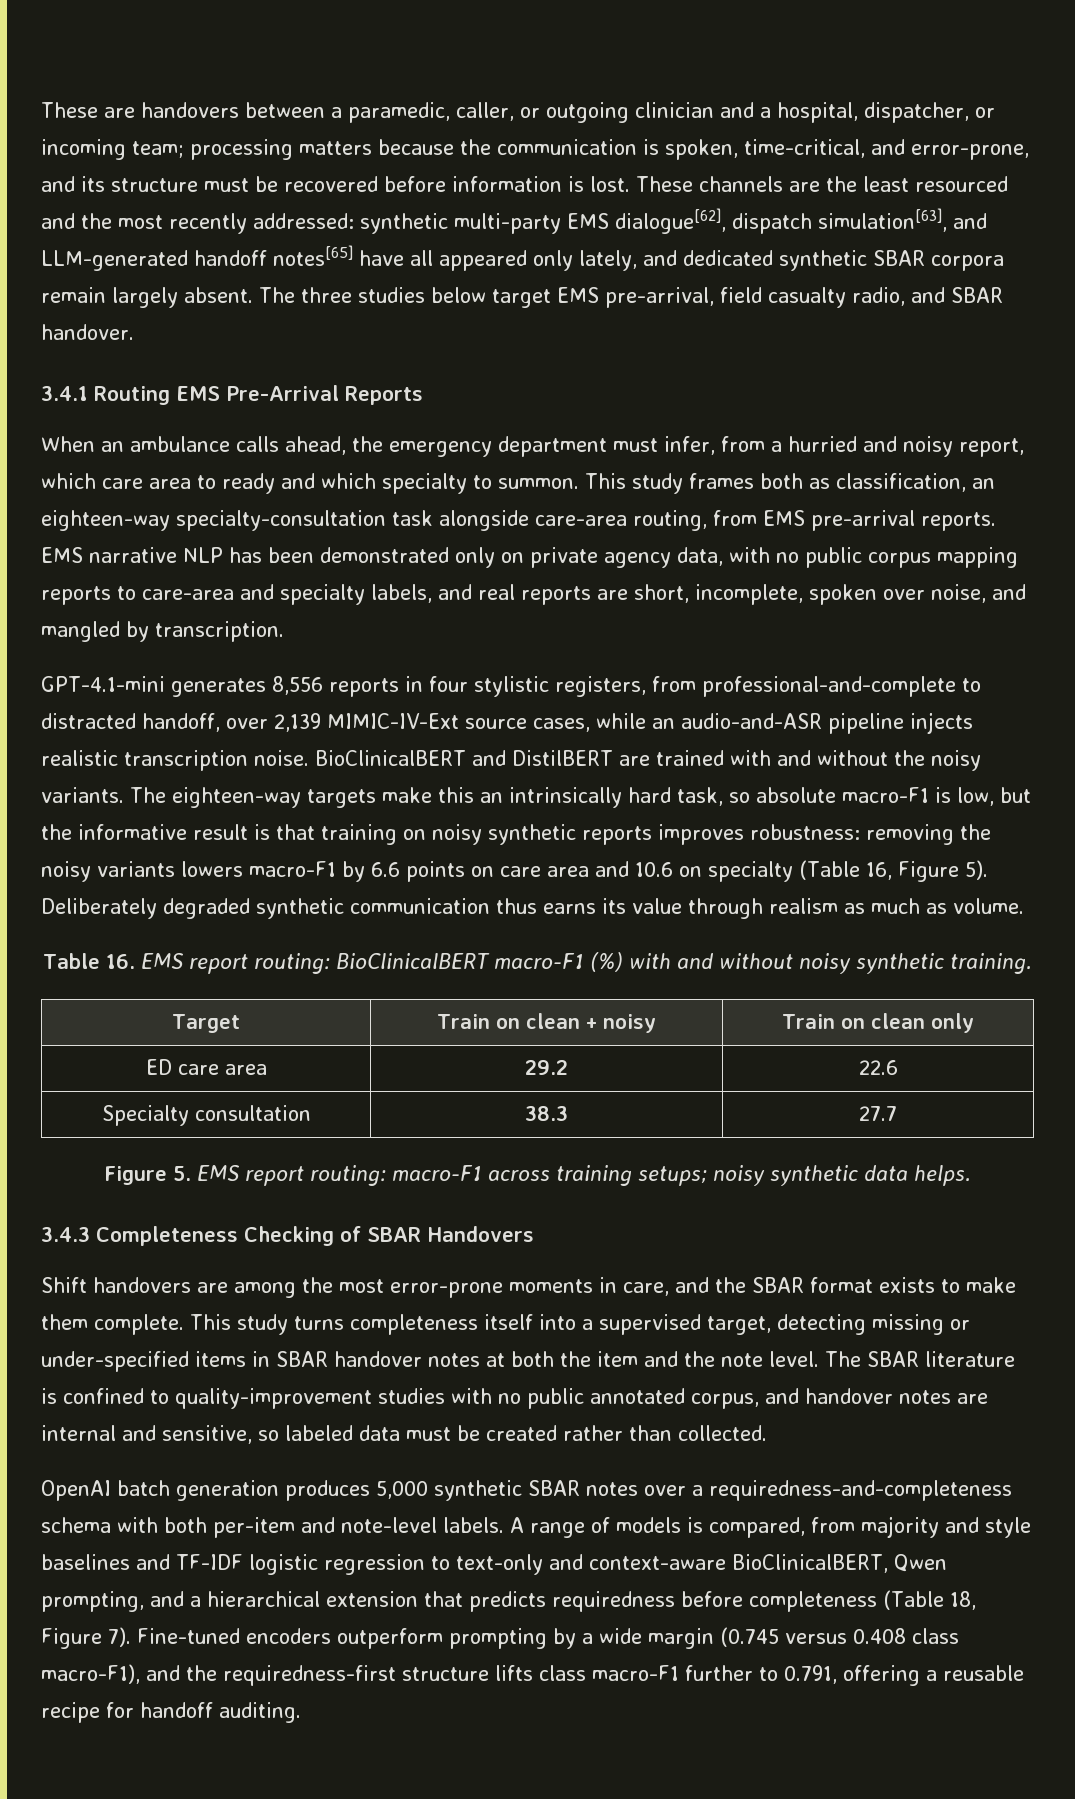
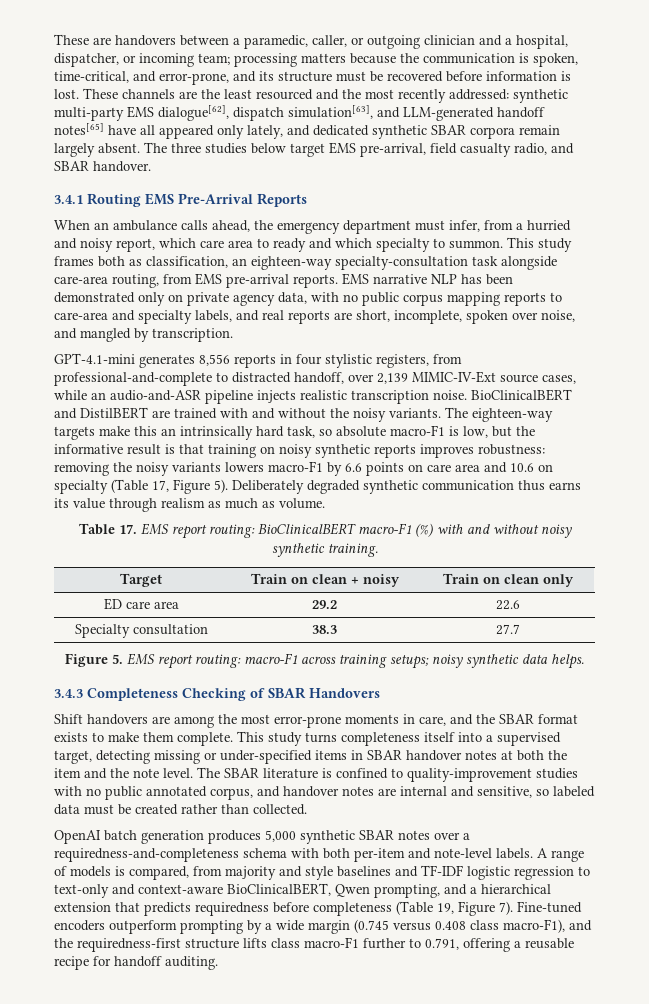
[865,862,892,880] 16, -> [152,480,169,492] 17,
[105,954,135,969] 16. -> [118,524,137,534] 17.
[949,1591,976,1610] 18, -> [437,903,454,914] 19,

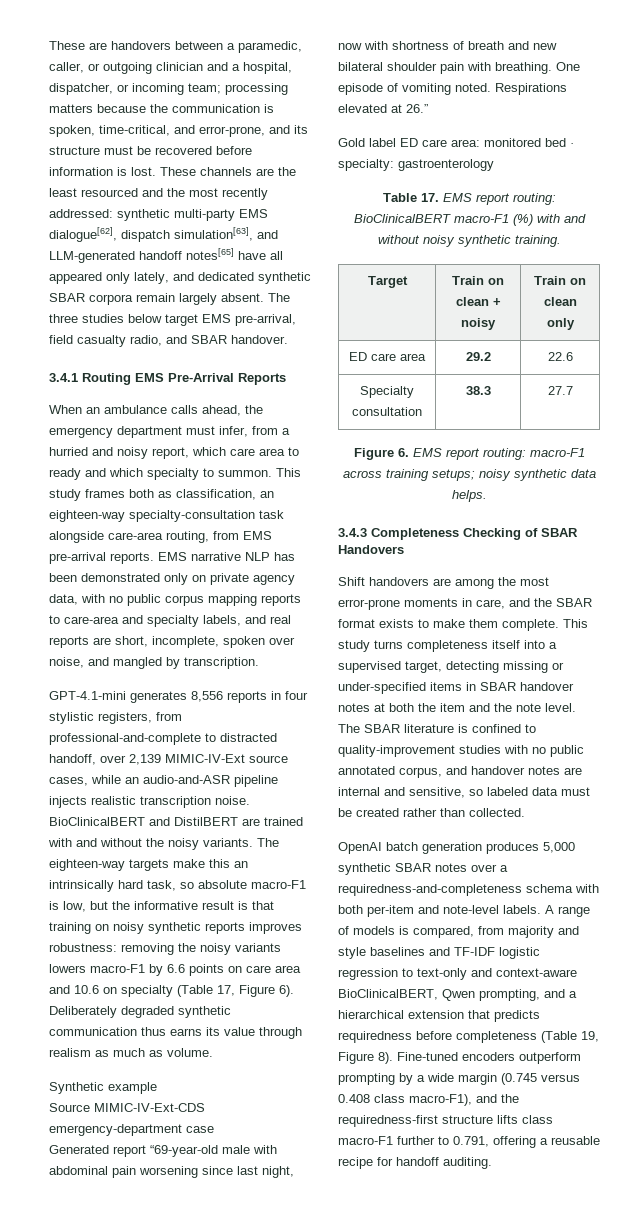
[214,479,228,493] 5). -> [279,985,294,997] 6).
(325, 503) none -> [49,1082,157,1094] [49,1103,205,1112] [49,1124,214,1136] [49,1145,277,1157] [49,1166,294,1178] [338,41,557,50] [338,62,580,74] [338,83,567,95] [338,104,428,113] [338,138,574,147] [338,159,494,171] // Synthetic example // Source MIMIC-IV-Ext-CDS emergency-department case // Generated report “69-year-old male with abdominal pain worsening since last night, now with shortness of breath and new bilateral shoulder pain with breathing. One episode of vomiting noted. Respirations elevated at 26.” // Gold label ED care area: monitored bed · specialty: gastroenterology
[112,654,123,664] 5. -> [397,448,409,457] 6.
[499,901,513,915] 7). -> [378,1052,393,1064] 8).

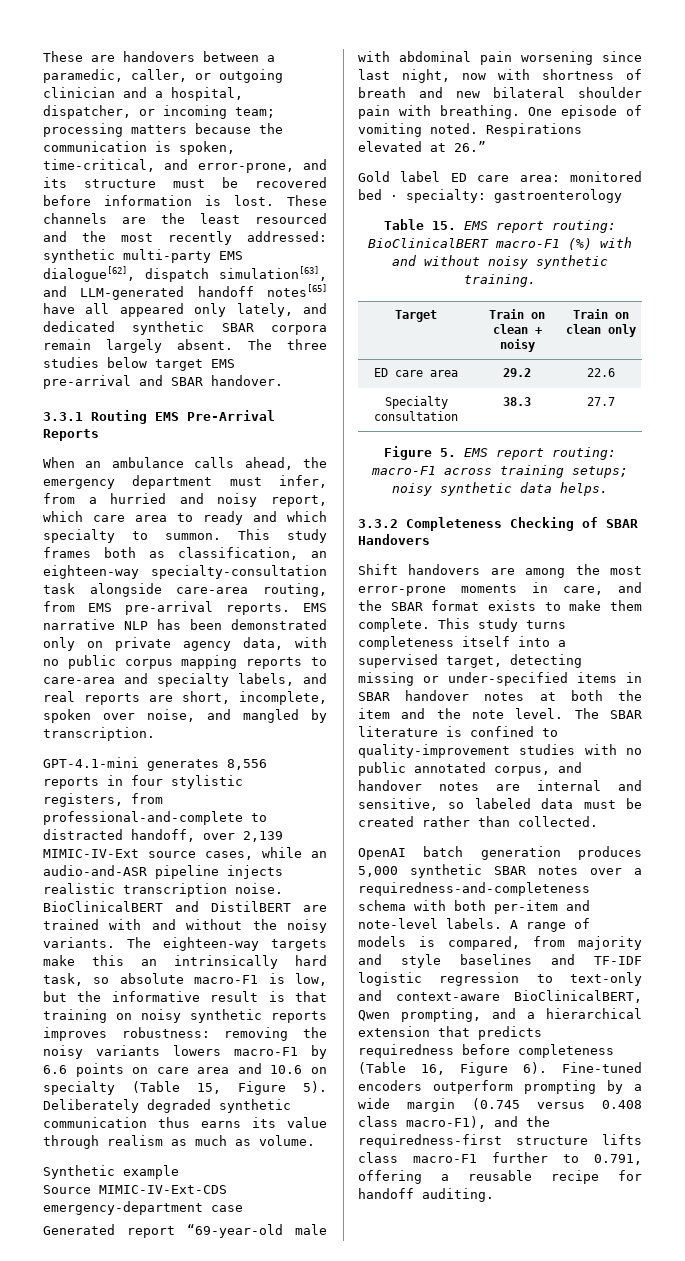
[235,314,296,326] [49,335,162,347] pre-arrival, field casualty radio, -> [43,375,131,389] pre-arrival
[49,373,78,382] 3.4.1 -> [43,412,83,421] 3.3.1
[217,985,294,997] 17, Figure 6). -> [197,1081,327,1095] 15, Figure 5).
[420,193,439,202] 17. -> [432,221,456,230] 15.
[397,448,409,457] 6. -> [440,448,456,457] 5.
[338,528,367,537] 3.4.3 -> [358,519,398,528] 3.3.2
[581,1031,599,1042] [338,1052,393,1064] 19, Figure 8). -> [421,1062,547,1076] 16, Figure 6).

